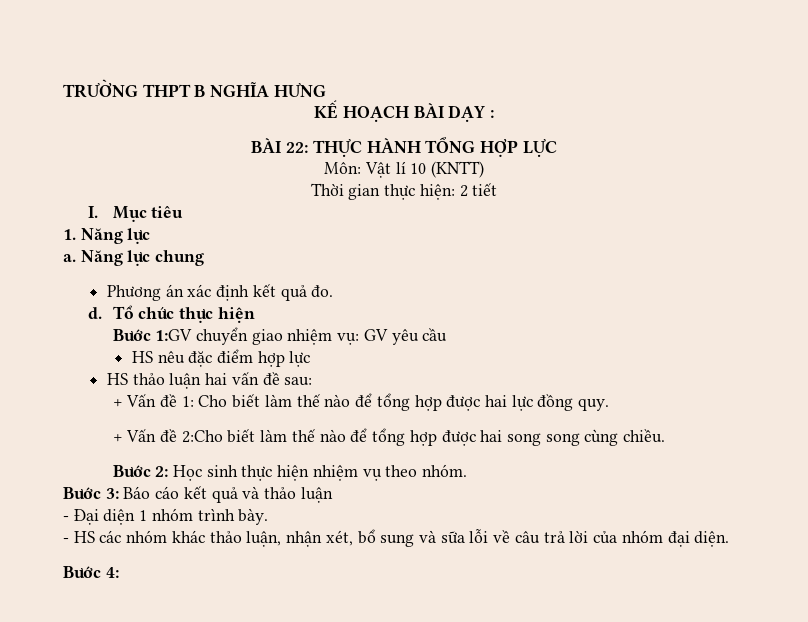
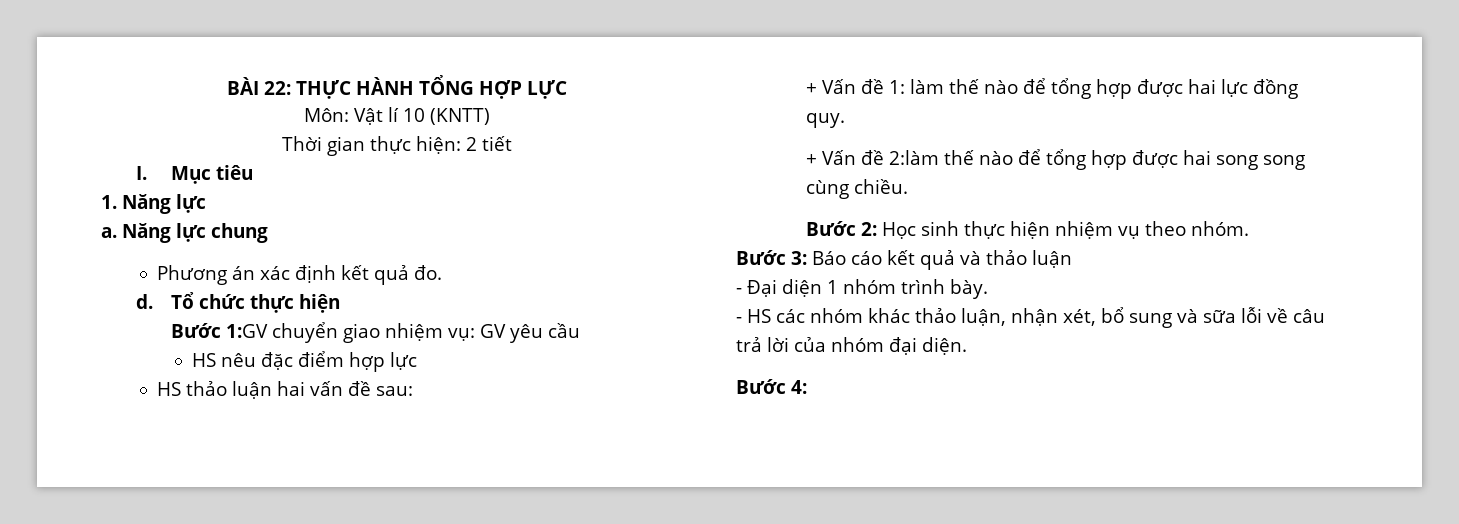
[63,79,326,98] [314,100,494,122] TRƯỜNG THPT B NGHĨA HƯNG // KẾ HOẠCH BÀI DẠY : // -> (226, 86) none
[198,394,261,408] Cho biết -> (906, 87) none
[181,429,288,443] 2:Cho biết làm -> [889,150,940,165] 2:làm

